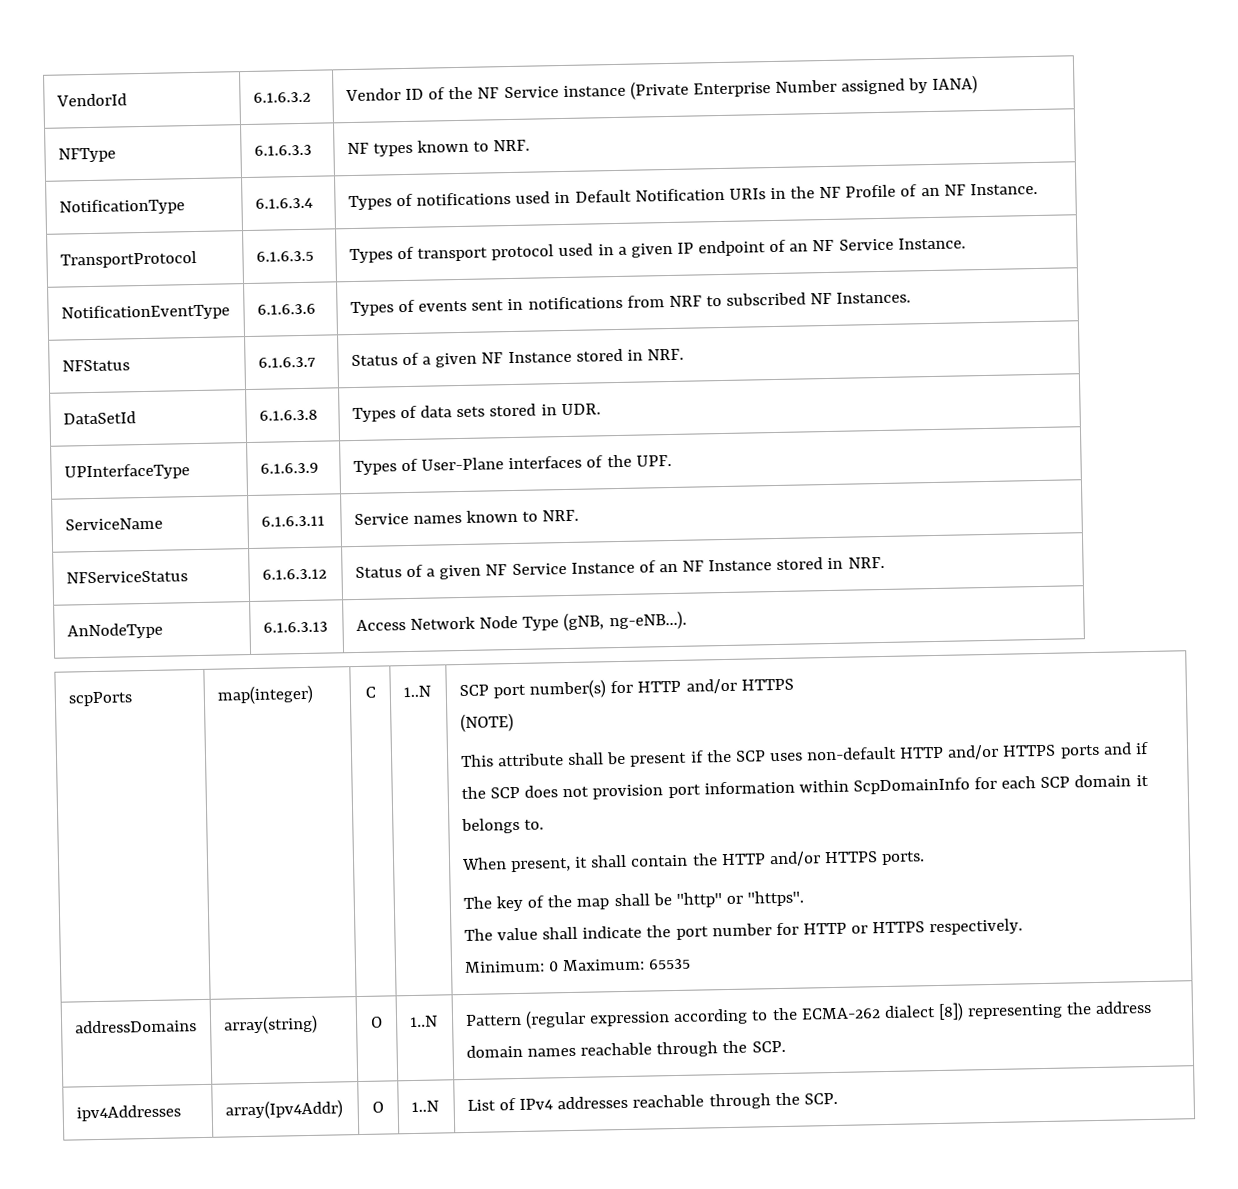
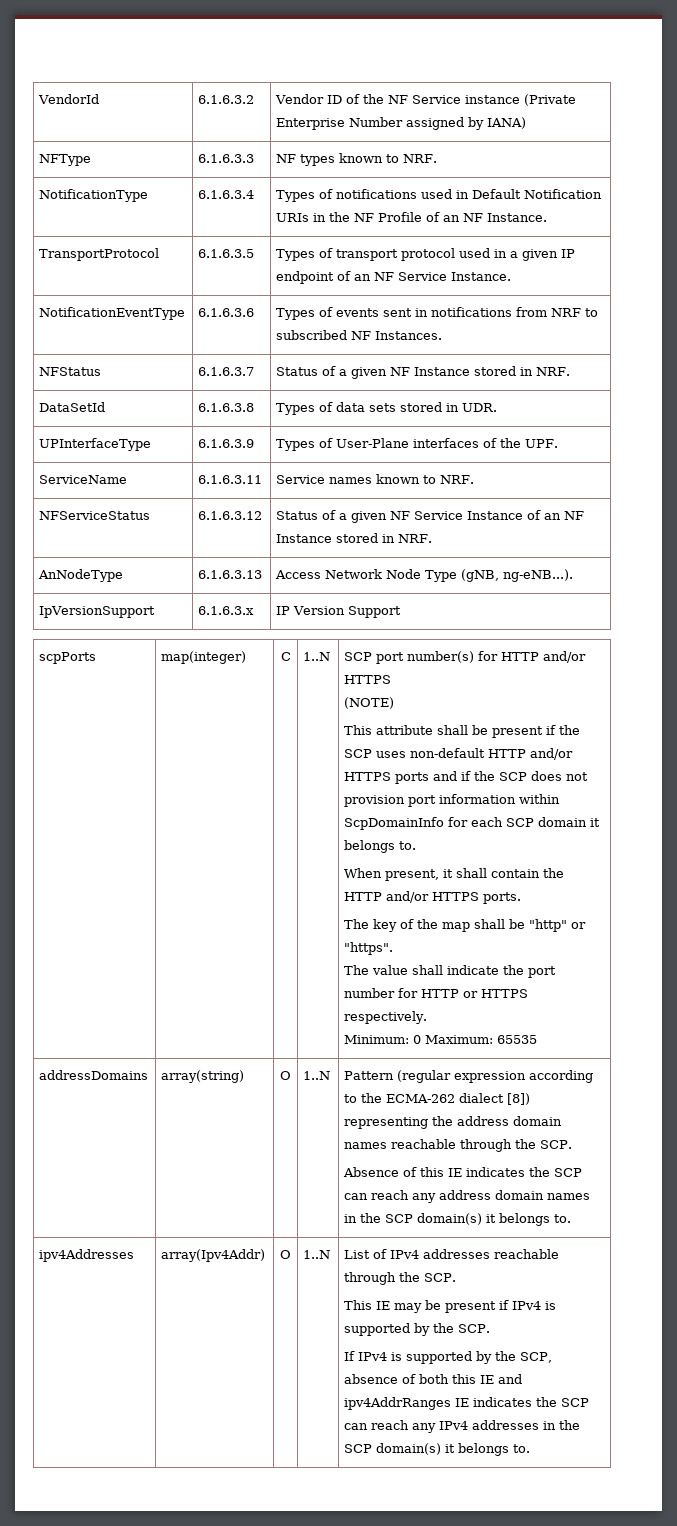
(687, 620) none -> [39,606,156,618] [198,606,255,615] [276,606,402,618] // IpVersionSupport | 6.1.6.3.x | IP Version Support
(786, 1046) none -> [343,1167,583,1177] [344,1190,591,1203] [344,1213,572,1226] // Absence of this IE indicates the SCP can reach any address domain names in the SCP domain(s) it belongs to.
(838, 1098) none -> [344,1300,557,1313] [344,1323,491,1336] [344,1351,553,1364] [344,1374,523,1384] [344,1397,590,1410] [344,1420,581,1433] [344,1443,531,1456] // This IE may be present if IPv4 is supported by the SCP. // If IPv4 is supported by the SCP, absence of both this IE and ipv4AddrRanges IE indicates the SCP can reach any IPv4 addresses in the SCP domain(s) it belongs to.

